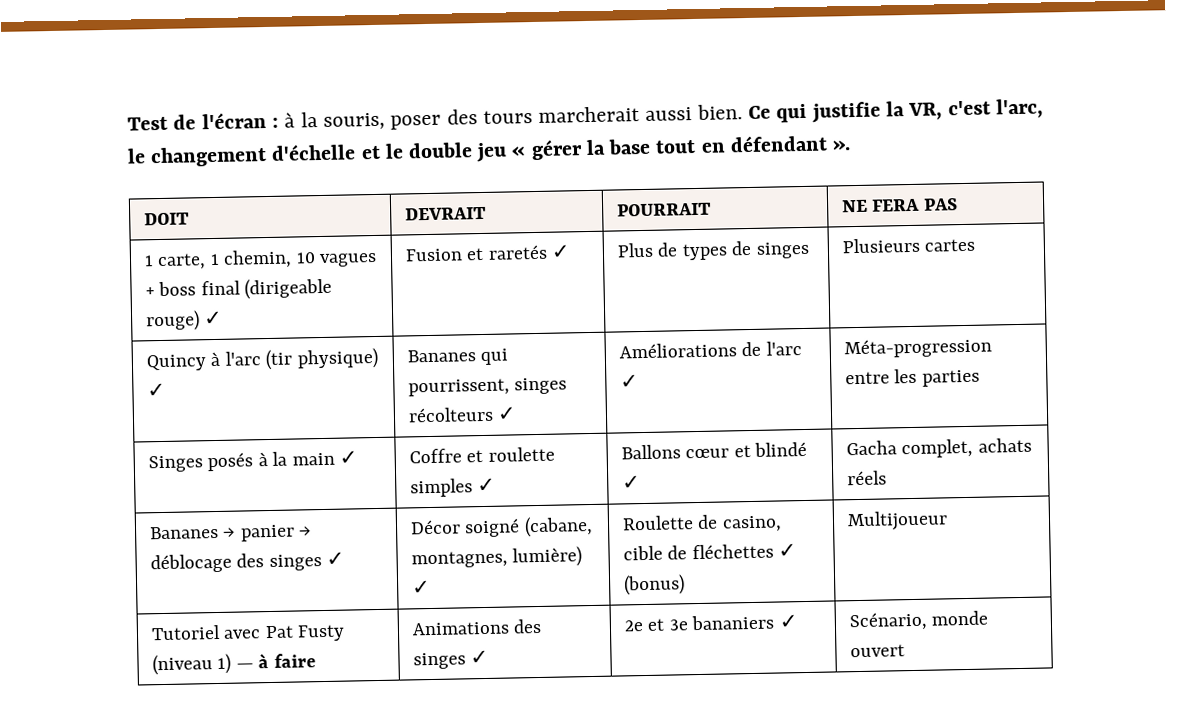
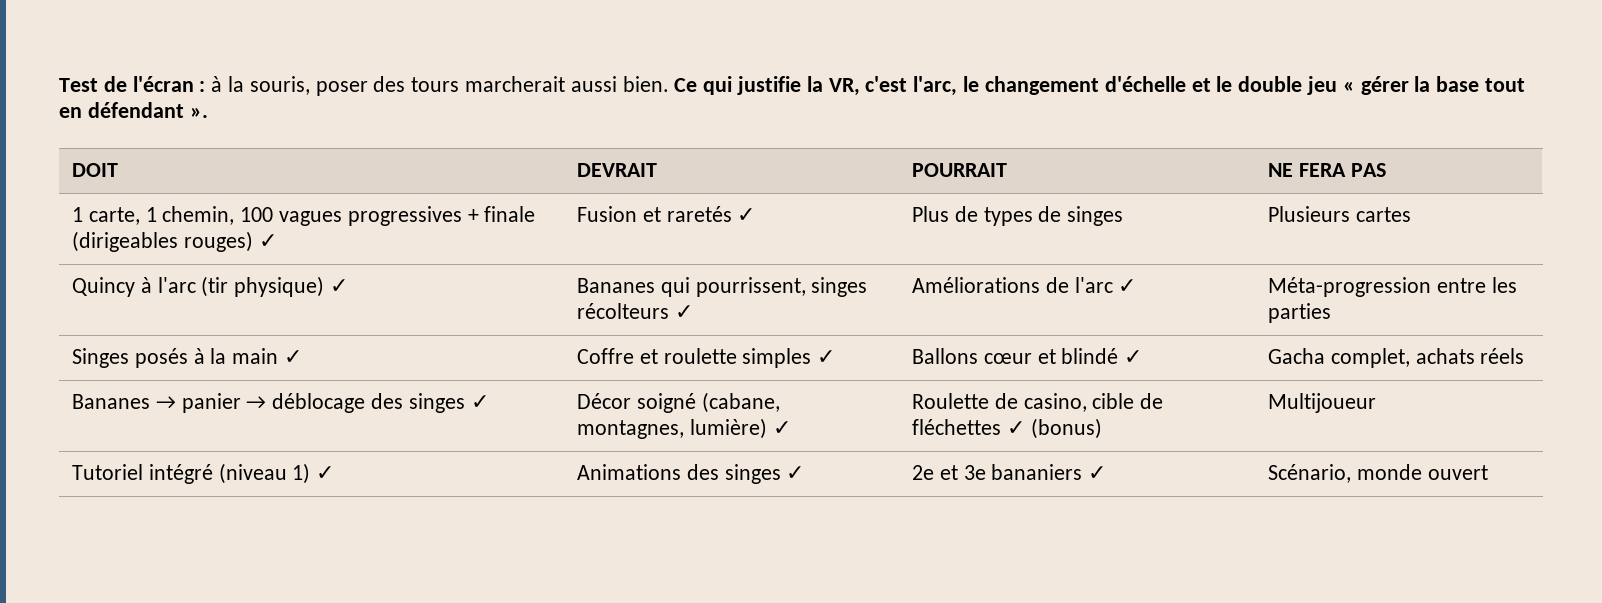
[295,252,378,268] [144,277,333,300] [144,310,200,332] 10 vagues + boss final (dirigeable rouge) -> [240,206,536,226] [72,231,253,252] 100 vagues progressives + finale (dirigeables rouges)
[223,624,346,642] [151,653,316,676] avec Pat Fusty (niveau 1) — à faire -> [148,463,335,484] intégré (niveau 1) ✓

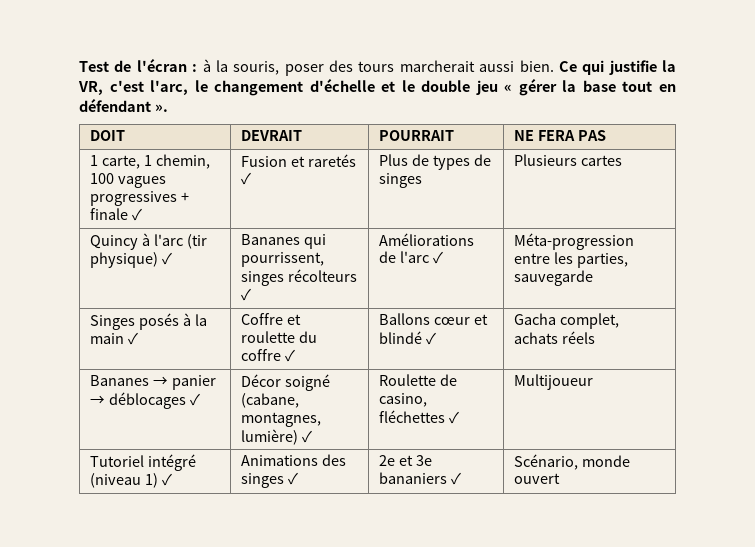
[72,231,253,252] (dirigeables rouges) -> (129, 214) none
[1268,303,1332,323] parties -> [577,253,629,268] [514,270,594,286] parties, sauvegarde
[742,348,812,368] simples -> [299,331,318,343] [241,349,282,361] du coffre
[272,393,465,413] déblocage des singes -> [109,392,187,409] déblocages
[1092,393,1164,409] cible de -> (428, 400) none
[1030,418,1102,439] (bonus) -> (460, 417) none

